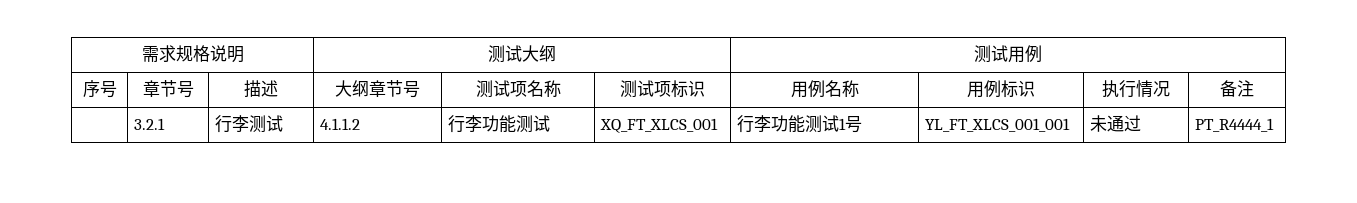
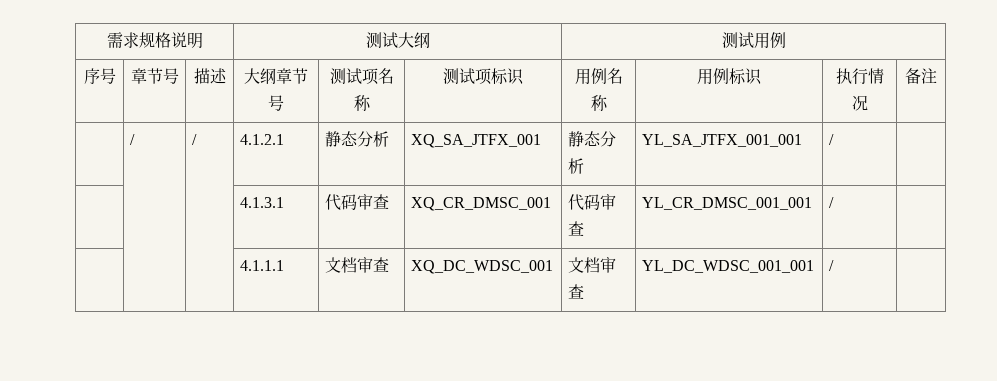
[133,118,165,130] [214,115,283,133] [319,118,360,130] [447,115,550,133] [599,118,718,133] [736,115,862,133] [924,118,1070,132] [1089,115,1141,132] [1194,118,1274,132] 3.2.1 | 行李测试 | 4.1.1.2 | 行李功能测试 | XQ_FT_XLCS_001 | 行李功能测试1号 | YL_FT_XLCS_001_001 | 未通过 | PT_R4444_1 -> [130,134,136,145] [192,134,198,145] [240,134,285,145] [325,131,390,147] [411,134,542,148] [568,131,617,147] [568,158,585,174] [642,134,803,147] [829,134,835,145] [240,197,285,208] [325,193,390,211] [411,197,552,211] [568,193,617,211] [568,221,585,236] [642,197,813,210] [829,197,835,208] [240,260,285,271] [325,256,390,273] [411,260,554,274] [568,256,617,273] [568,284,585,299] [642,260,815,273] [829,260,835,271] / | / | 4.1.2.1 | 静态分析 | XQ_SA_JTFX_001 | 静态分析 | YL_SA_JTFX_001_001 | / | // | | | 4.1.3.1 | 代码审查 | XQ_CR_DMSC_001 | 代码审查 | YL_CR_DMSC_001_001 | / | // | | | 4.1.1.1 | 文档审查 | XQ_DC_WDSC_001 | 文档审查 | YL_DC_WDSC_001_001 | / |

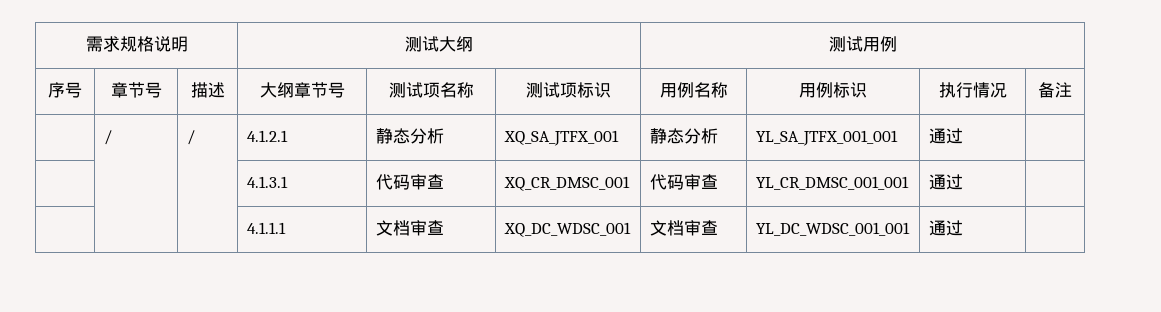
[829,134,835,145] / -> [928,128,963,144] 通过
[829,197,835,208] / -> [928,174,963,190] 通过
[829,260,835,271] / -> [928,220,963,236] 通过

